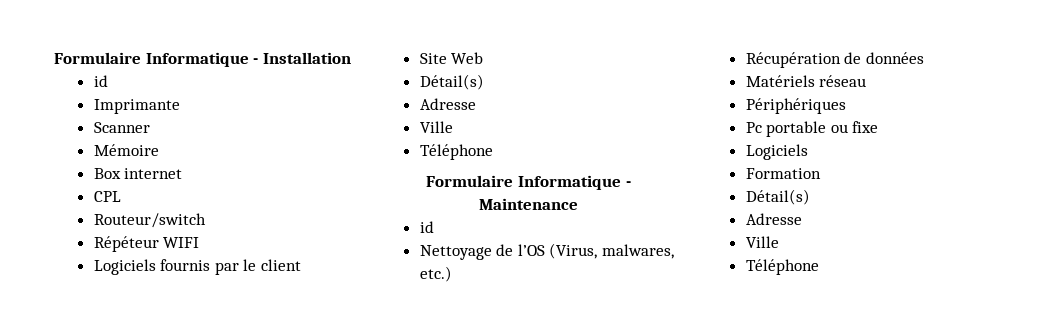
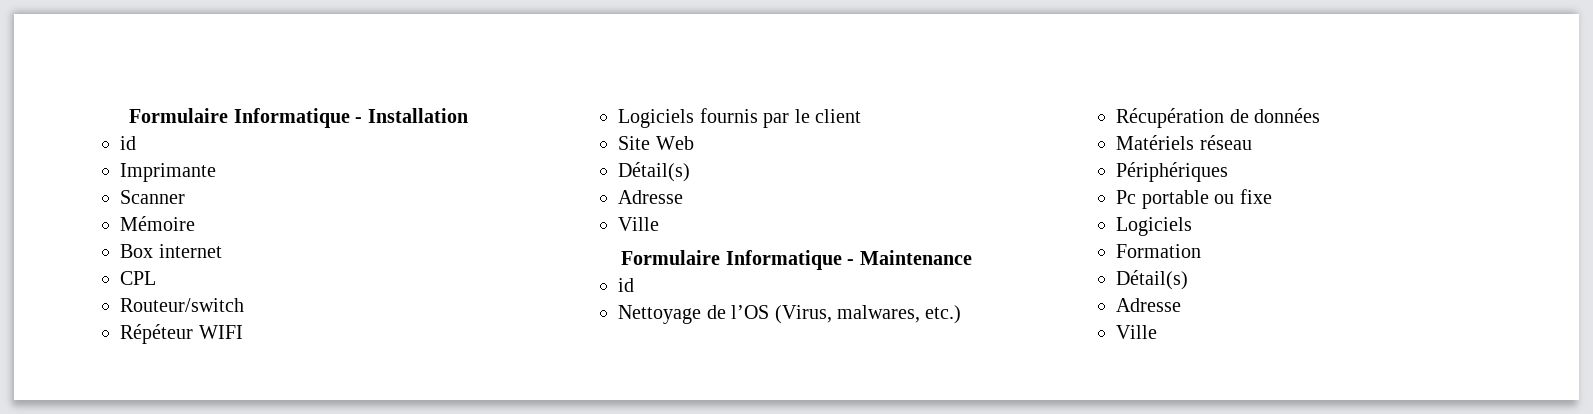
[419,144,493,160] // Téléphone -> (660, 224) none
[745,259,819,275] // Téléphone -> (1158, 332) none

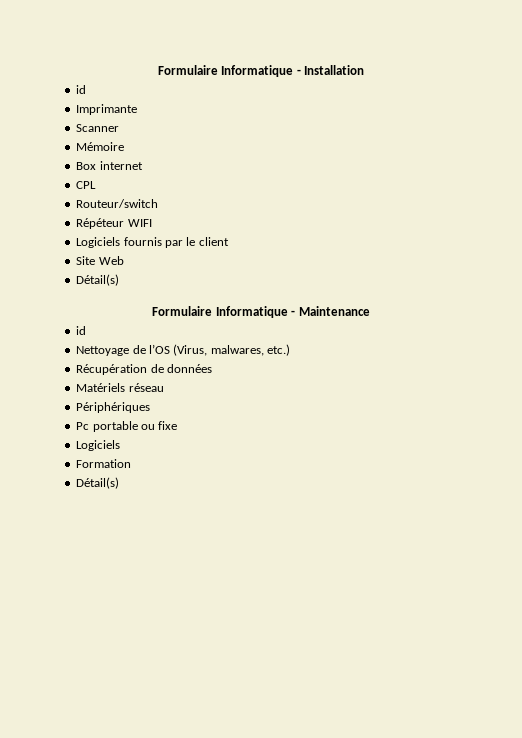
[618,190,684,204] [618,217,660,231] // Adresse // Ville -> (120, 280) none
[1116,298,1182,312] [1116,325,1158,339] // Adresse // Ville -> (120, 483) none

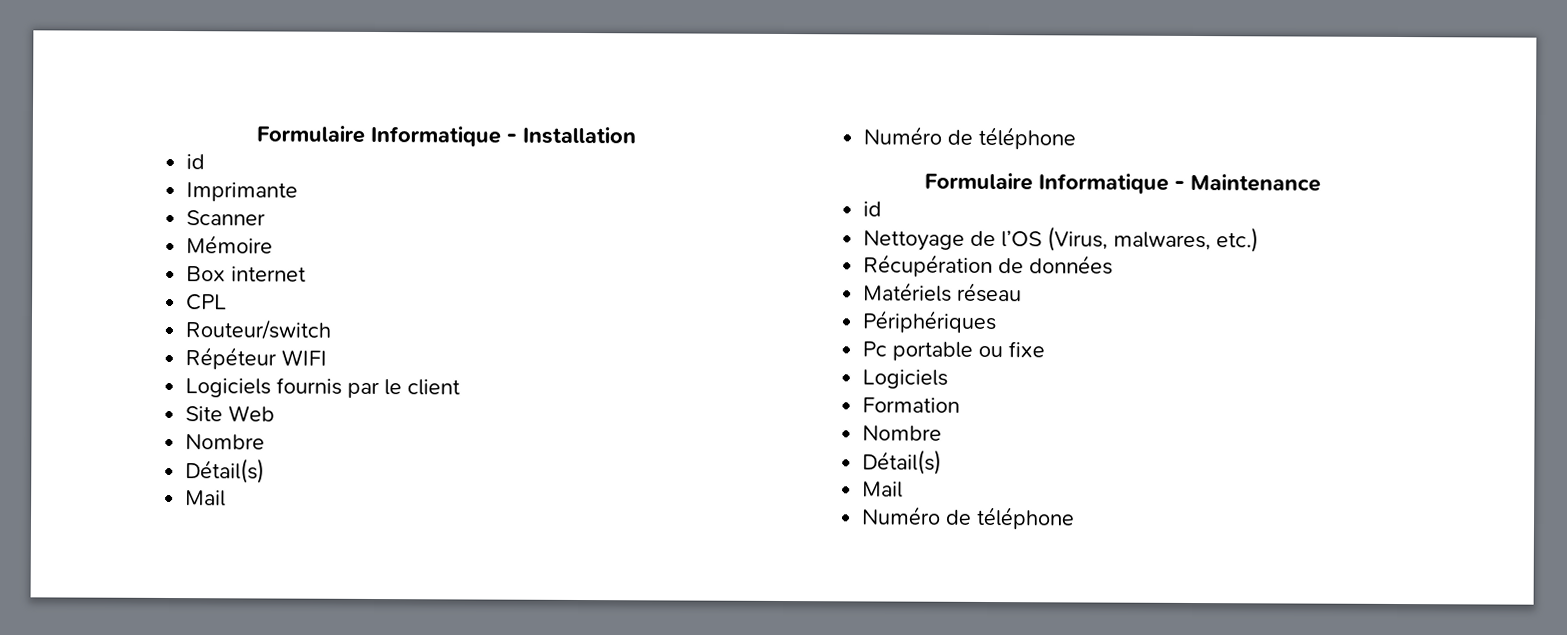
[76,274,120,286] // Détail(s) -> [185,434,266,450] [185,458,266,484] [185,490,227,507] [863,126,1077,150] // Nombre // Détail(s) // Mail // Numéro de téléphone
[76,477,120,489] // Détail(s) -> [862,425,943,441] [862,449,943,475] [862,481,904,498] [861,506,1076,530] // Nombre // Détail(s) // Mail // Numéro de téléphone

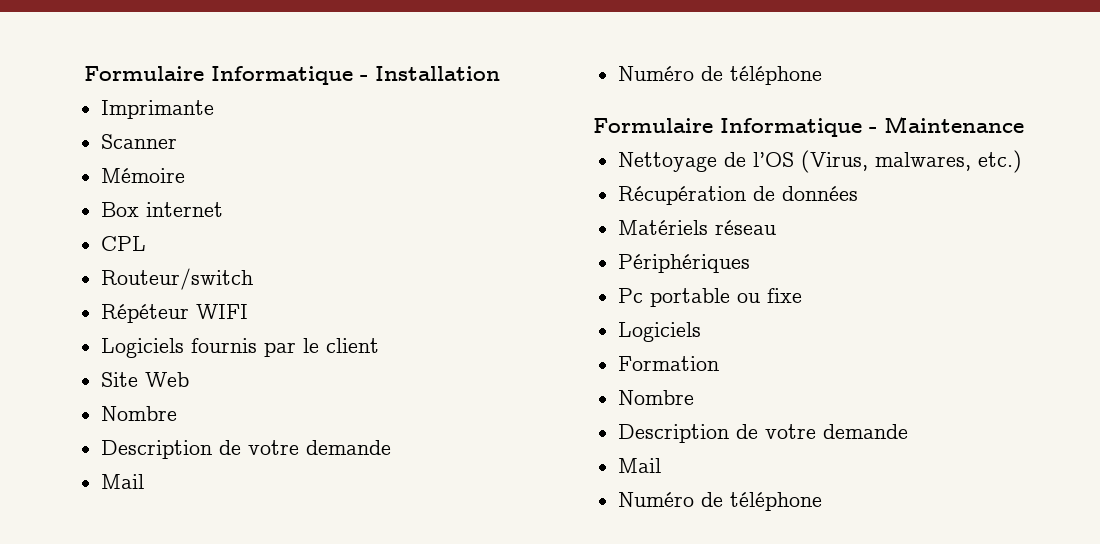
[186,154,206,170] // id -> (500, 73) none
[185,458,266,484] Détail(s) -> [101,440,392,459] Description de votre demande
[863,201,883,217] // id -> (1024, 124) none
[862,449,943,475] Détail(s) -> [618,424,909,443] Description de votre demande

